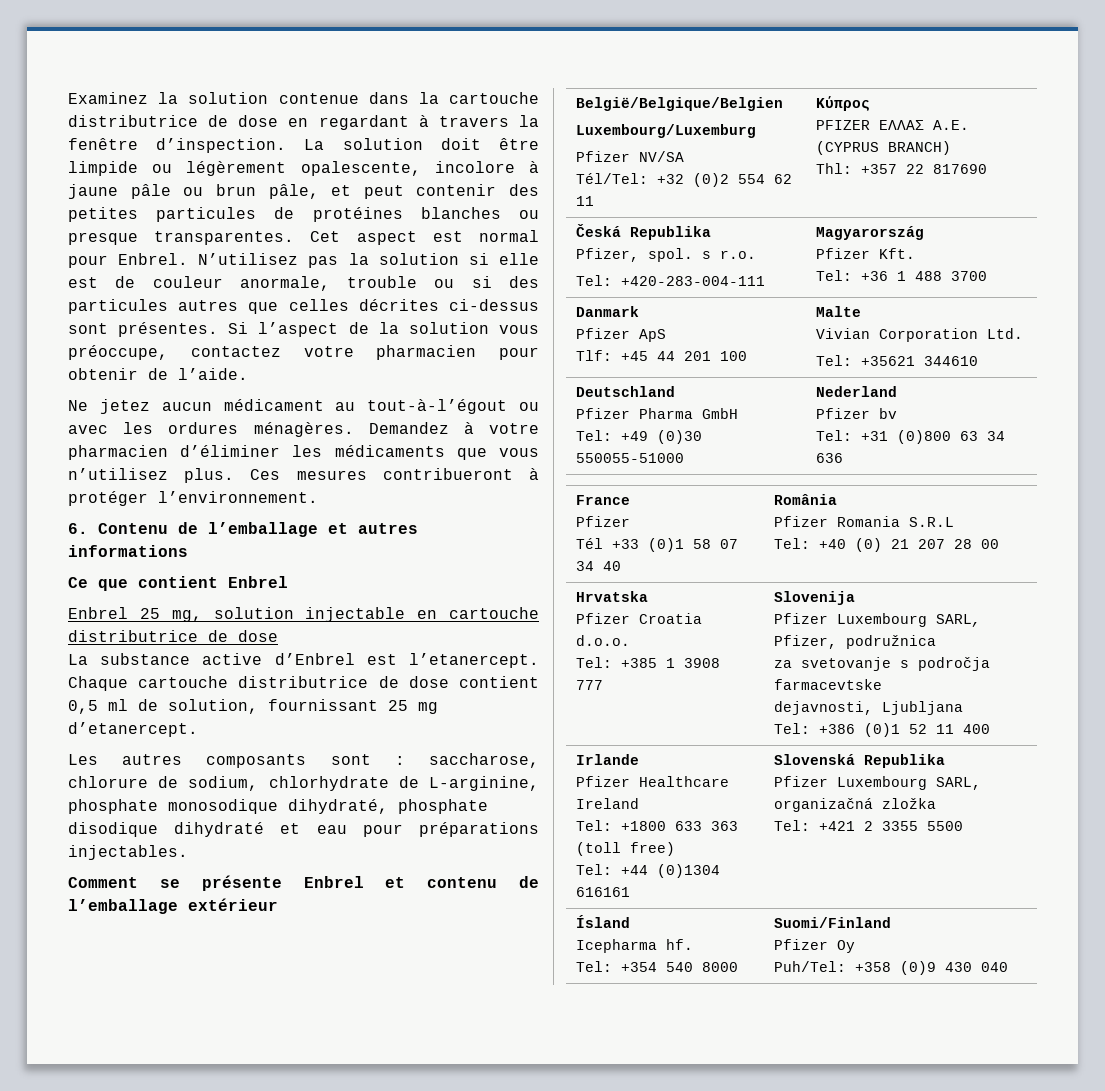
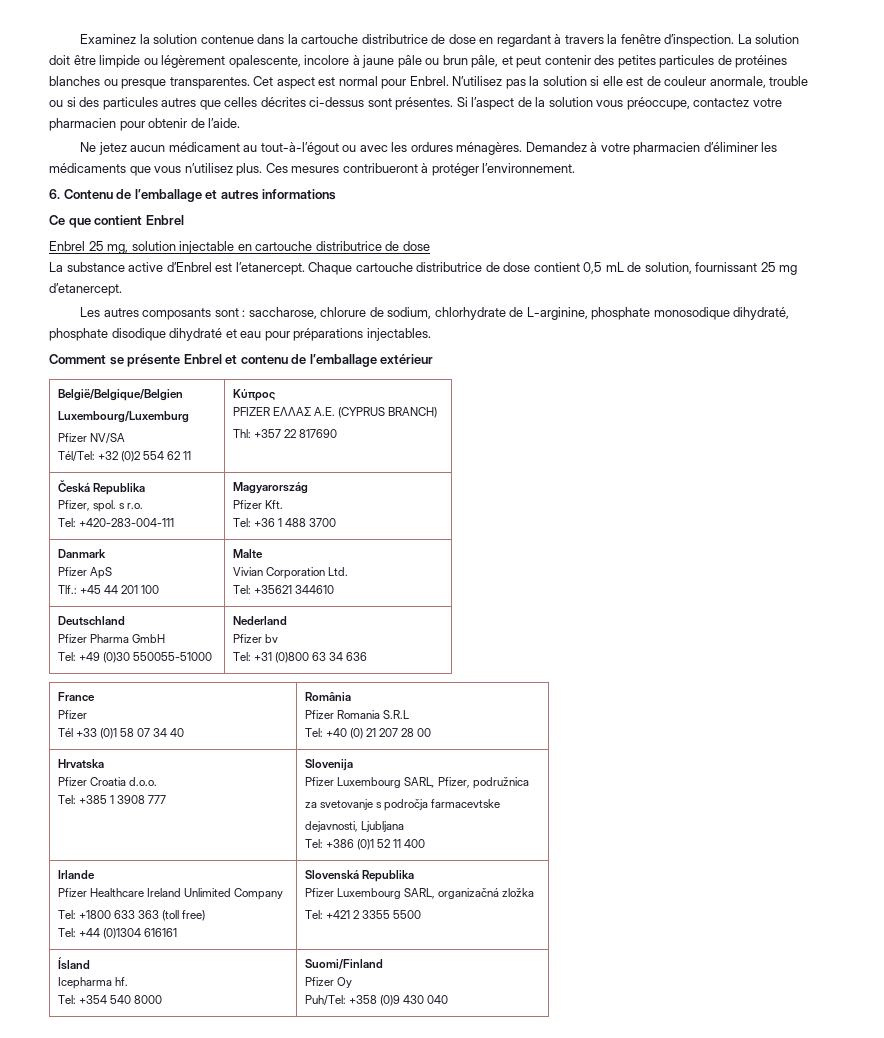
[108,699,128,711] ml -> [605,262,624,272] mL
[576,350,613,361] Tlf: -> [57,585,77,594] Tlf.:
(640, 803) none -> [184,888,284,900] Unlimited Company

